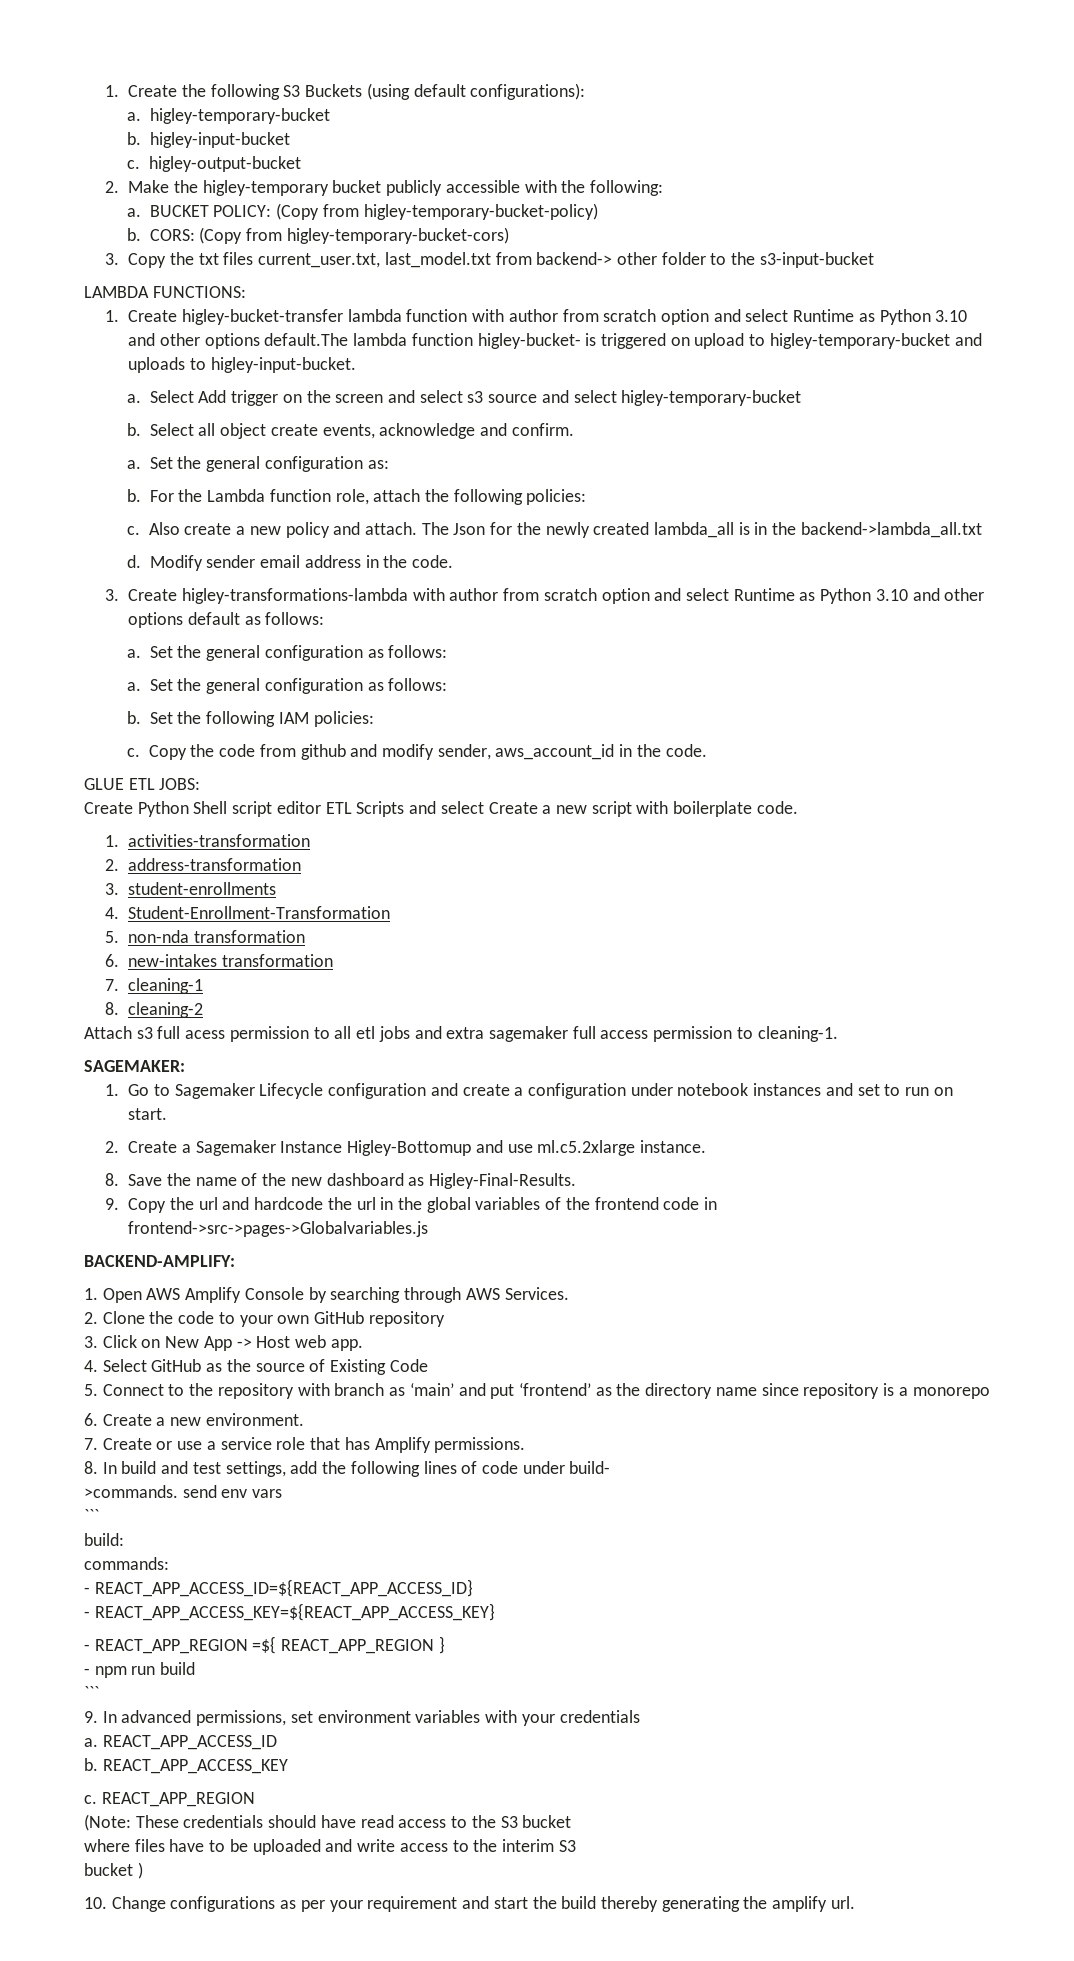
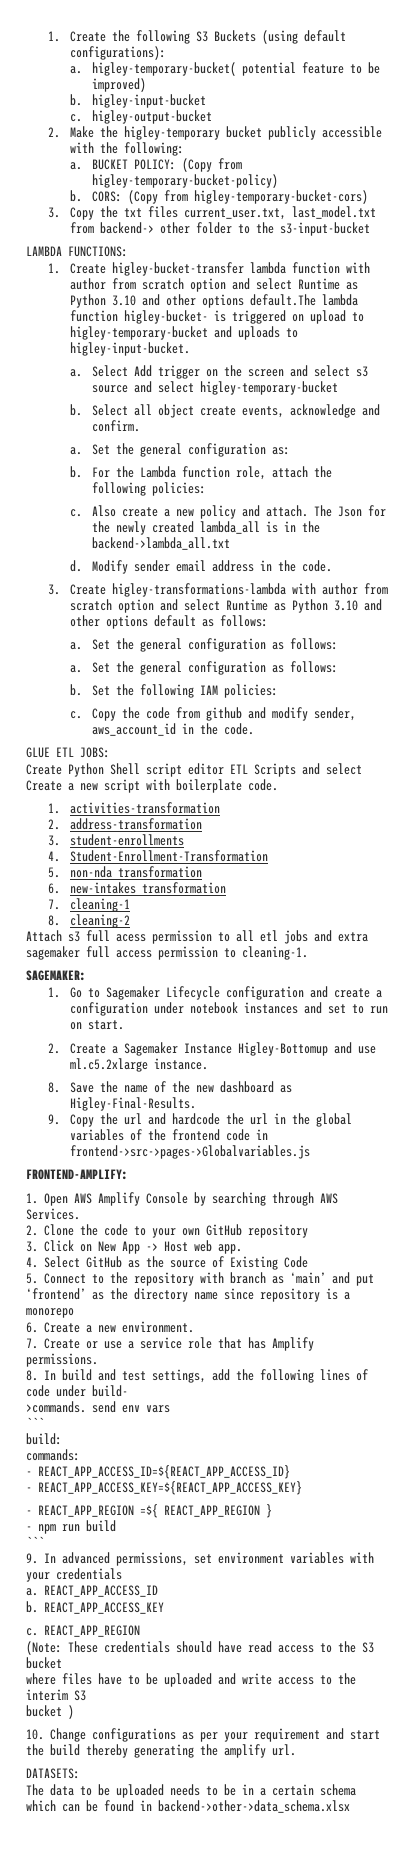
[149,108,330,124] higley-temporary-bucket -> [91,62,380,76] [91,78,146,92] higley-temporary-bucket( potential feature to be improved)
[84,1255,235,1267] BACKEND-AMPLIFY: -> [26,1169,128,1180] FRONTEND-AMPLIFY:
(855, 1902) none -> [26,1768,80,1779] [26,1784,356,1798] [26,1800,350,1813] // DATASETS: // The data to be uploaded needs to be in a certain schema which can be found in backend->other->data_schema.xlsx

